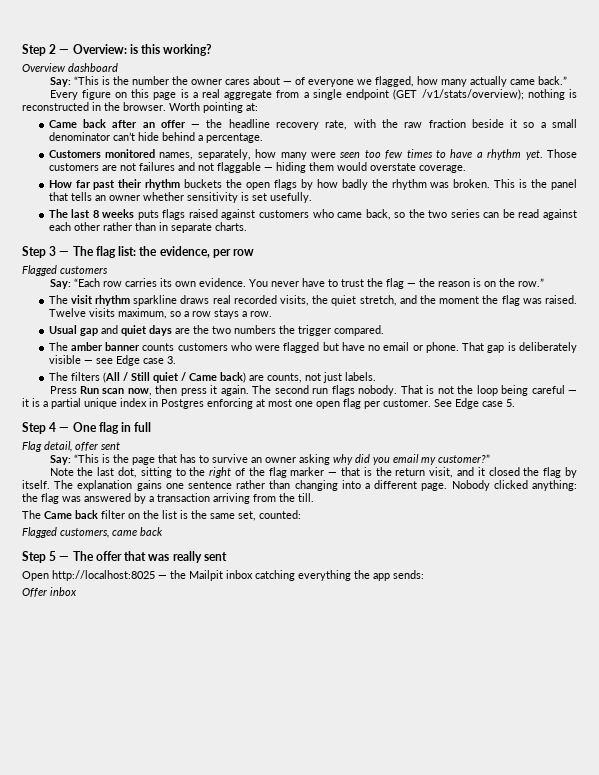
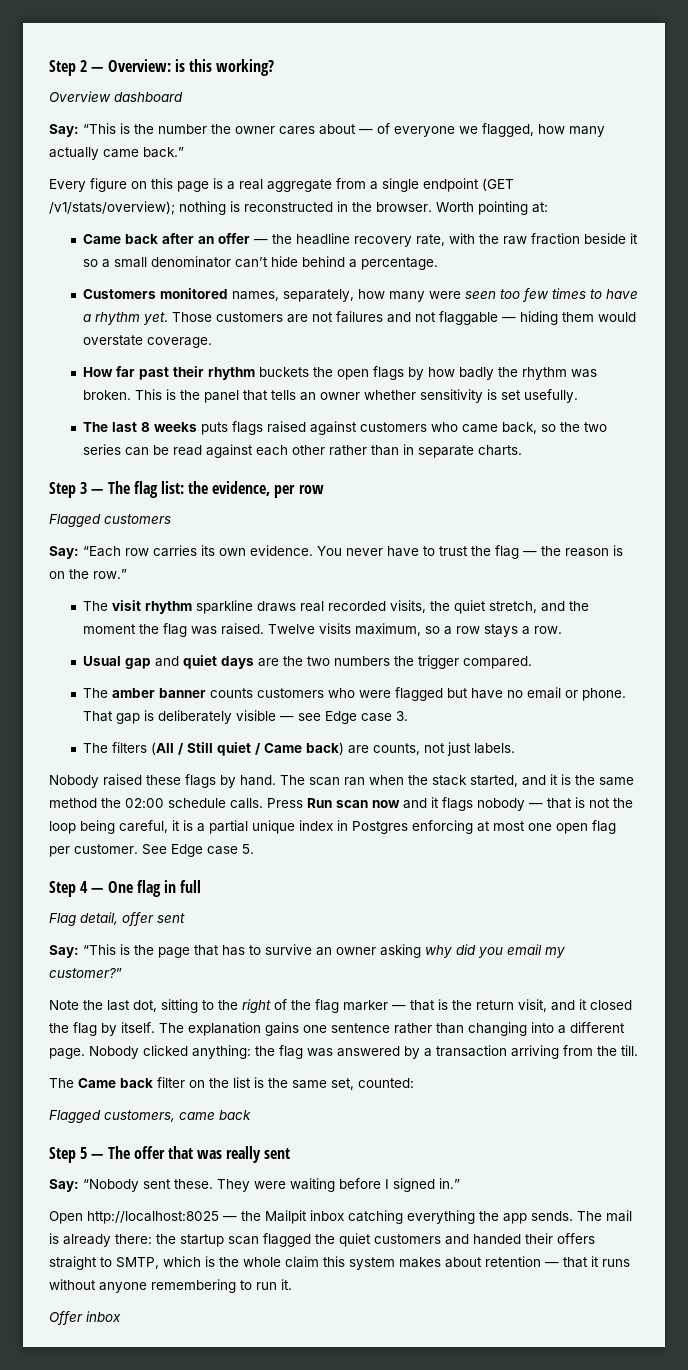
[49,385,423,396] Press Run scan now, then press it again. The second run flags nobody. That -> [49,774,634,788] [49,797,572,811] Nobody raised these flags by hand. The scan ran when the stack started, and it is the same method the 02:00 schedule calls. Press Run scan now and it flags nobody — that
[531,385,577,394] careful — -> [119,820,168,833] careful,
(227, 556) none -> [49,1178,460,1192] // Say: “Nobody sent these. They were waiting before I signed in.”
[393,570,424,579] sends: -> [531,1210,632,1222] [49,1233,595,1247] [49,1256,630,1270] [49,1279,292,1293] sends. The mail is already there: the startup scan flagged the quiet customers and handed their offers straight to SMTP, which is the whole claim this system makes about retention — that it runs without anyone remembering to run it.

